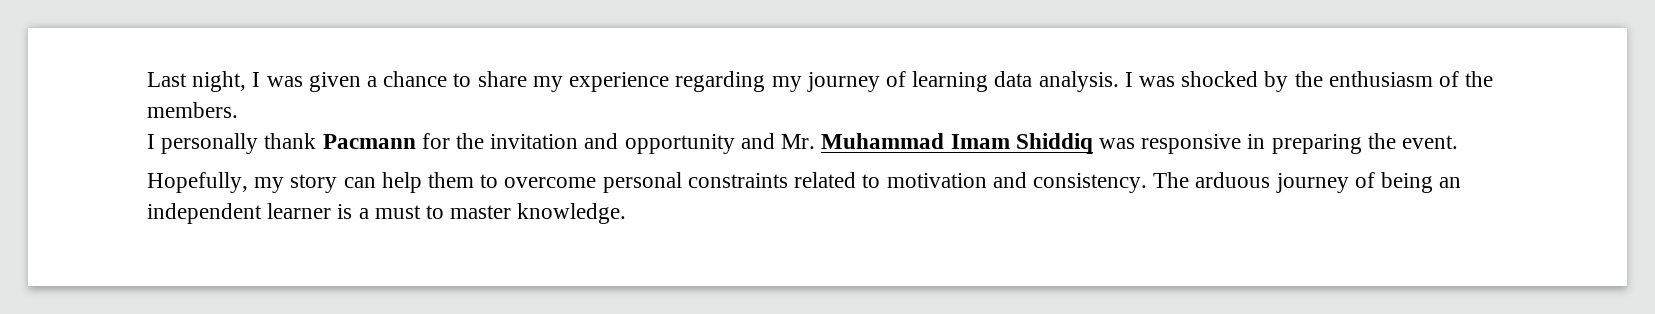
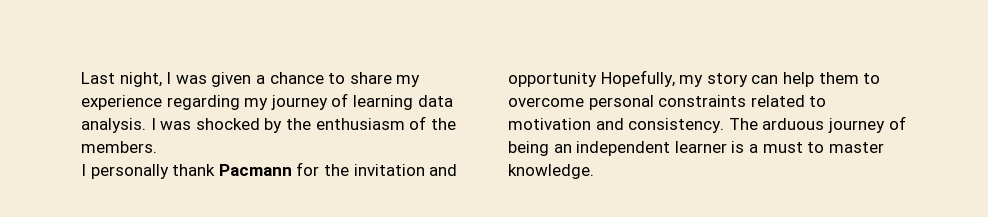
[740,133,1458,154] and Mr. Muhammad Imam Shiddiq was responsive in preparing the event. // -> (597, 79) none

